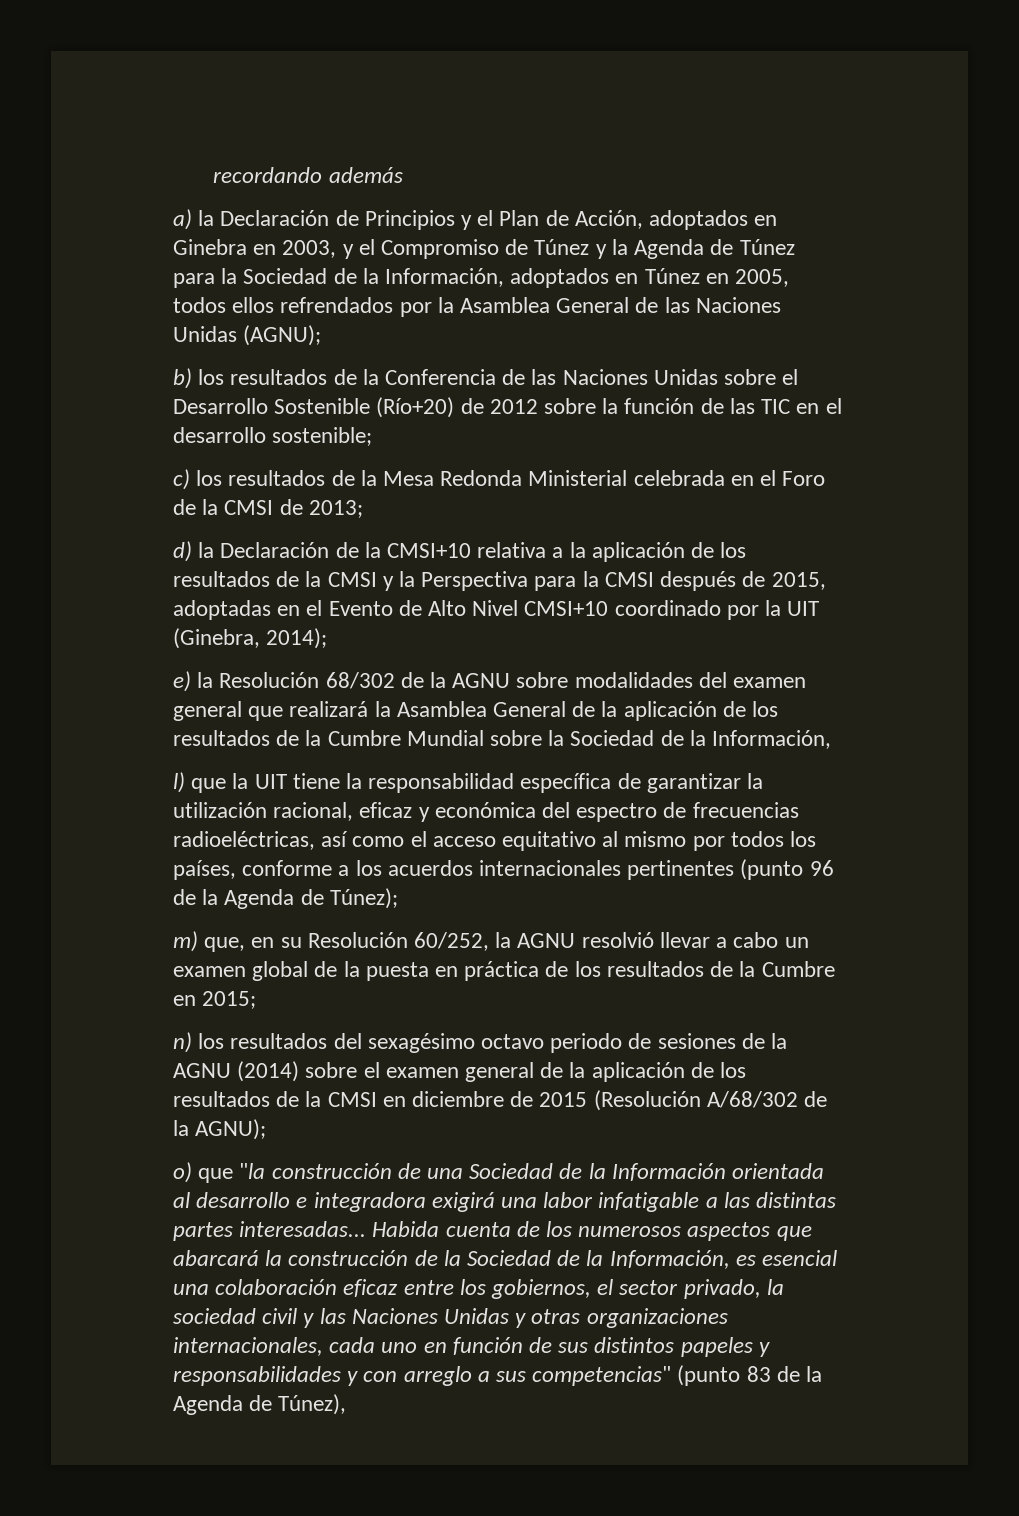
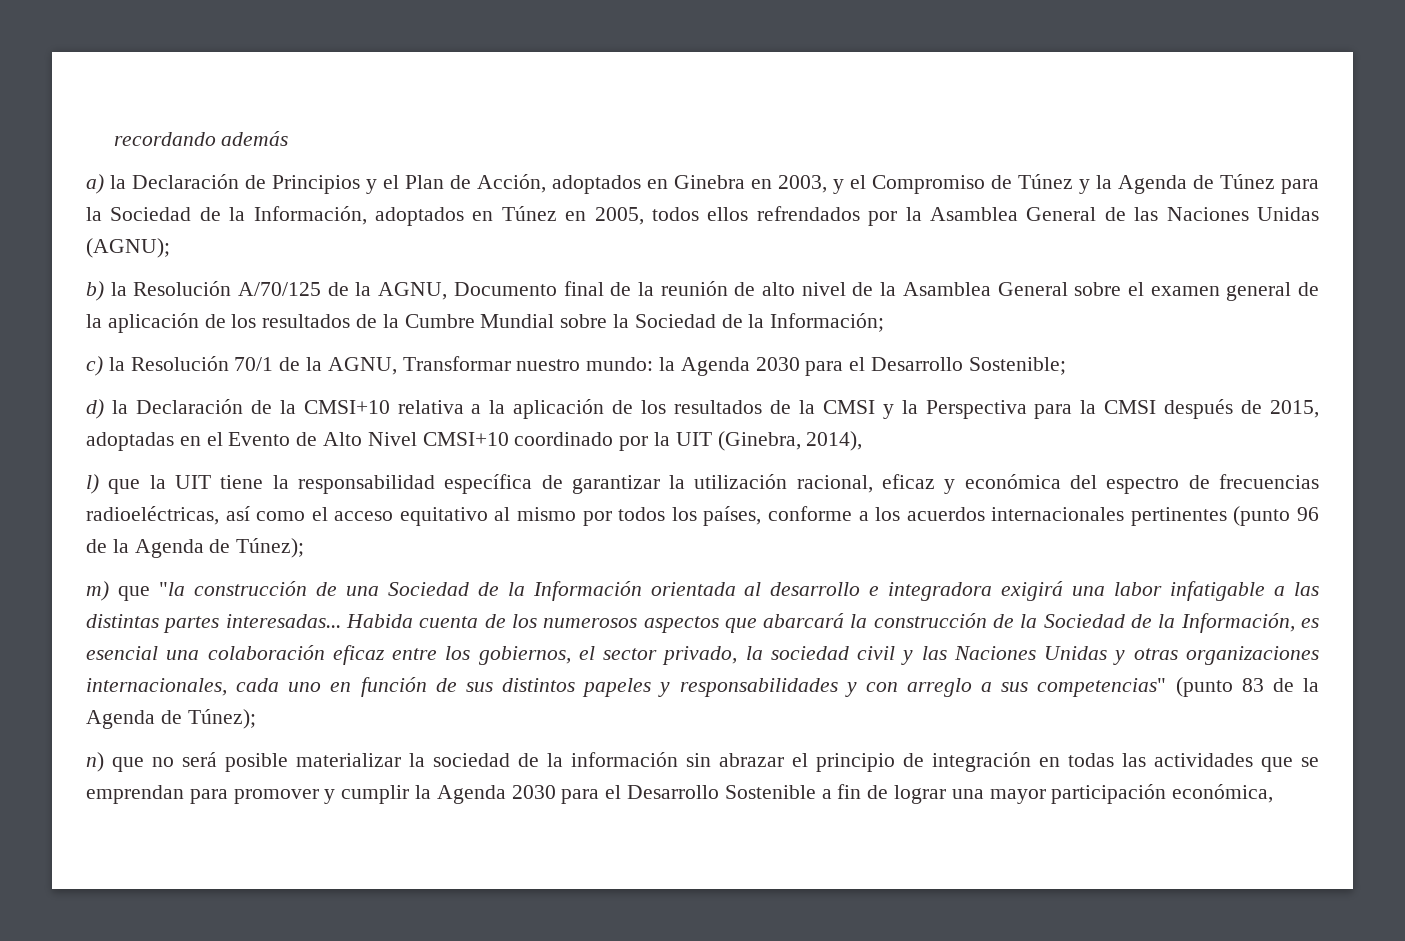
[198,369,799,385] [173,397,842,418] [173,427,373,446] [173,469,826,490] [173,499,363,518] los resultados de la Conferencia de las Naciones Unidas sobre el Desarrollo Sostenible (Río+20) de 2012 sobre la función de las TIC en el desarrollo sostenible; // c) los resultados de la Mesa Redonda Ministerial celebrada en el Foro de la CMSI de 2013; -> [110,281,1319,301] [86,313,885,333] [86,356,1066,376] la Resolución A/70/125 de la AGNU, Documento final de la reunión de alto nivel de la Asamblea General sobre el examen general de la aplicación de los resultados de la Cumbre Mundial sobre la Sociedad de la Información; // c) la Resolución 70/1 de la AGNU, Transformar nuestro mundo: la Agenda 2030 para el Desarrollo Sostenible;
[266,628,328,649] [173,671,807,692] [173,701,779,721] [173,730,832,749] 2014); // e) la Resolución 68/302 de la AGNU sobre modalidades del examen general que realizará la Asamblea General de la aplicación de los resultados de la Cumbre Mundial sobre la Sociedad de la Información, -> [806,431,863,451] 2014),
[204,932,809,952] [173,961,835,981] [173,991,257,1009] [173,1032,788,1053] [173,1061,747,1082] [173,1090,828,1111] [173,1119,267,1140] [173,1162,192,1183] que, en su Resolución 60/252, la AGNU resolvió llevar a cabo un examen global de la puesta en práctica de los resultados de la Cumbre en 2015; // n) los resultados del sexagésimo octavo periodo de sesiones de la AGNU (2014) sobre el examen general de la aplicación de los resultados de la CMSI en diciembre de 2015 (Resolución A/68/302 de la AGNU); // o) -> (109, 591) none
[278,1394,347,1415] Túnez), -> [187,709,256,729] [86,752,1319,772] [86,784,1274,804] Túnez); // n) que no será posible materializar la sociedad de la información sin abrazar el principio de integración en todas las actividades que se emprendan para promover y cumplir la Agenda 2030 para el Desarrollo Sostenible a fin de lograr una mayor participación económica,

